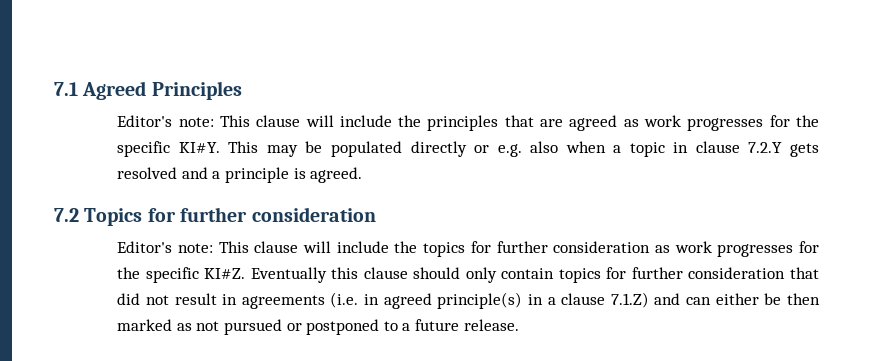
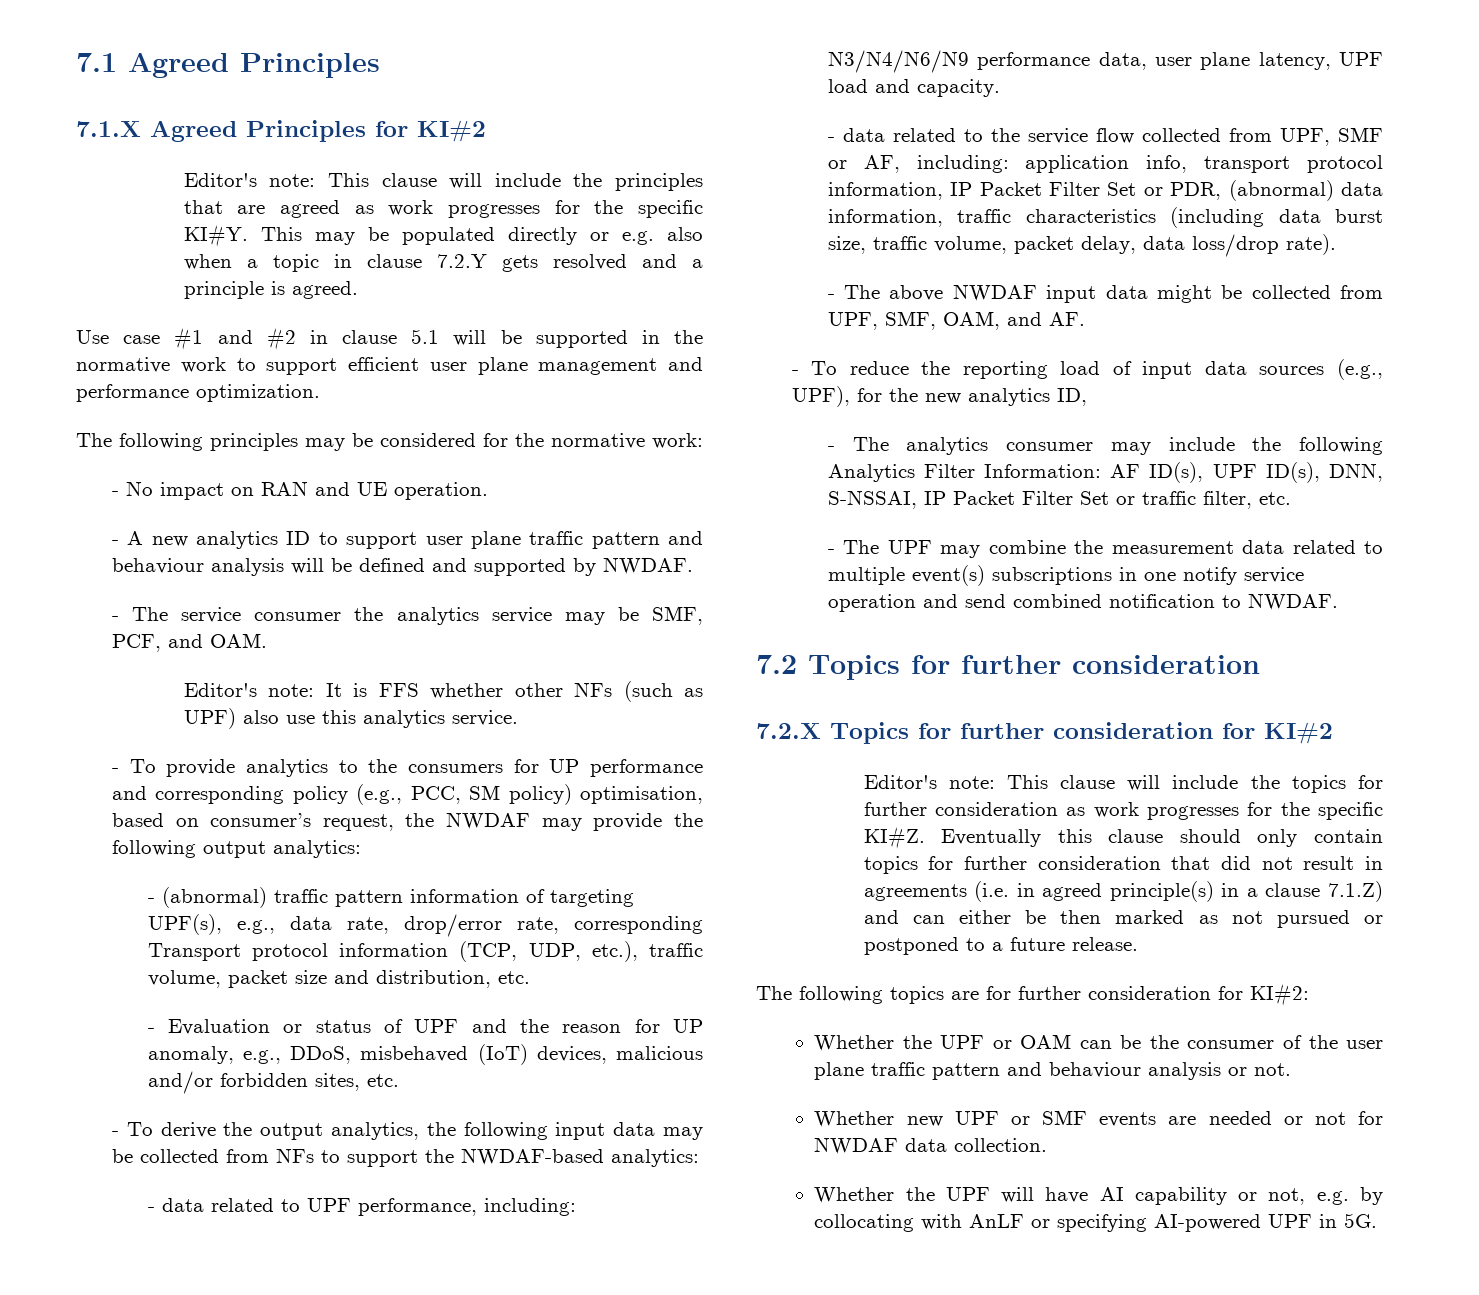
(242, 90) none -> [76,120,486,142] // 7.1.X Agreed Principles for KI#2
(363, 175) none -> [76,327,703,350] [76,357,703,375] [76,384,320,402] [76,433,703,451] [111,481,488,500] [111,531,703,549] [111,557,693,576] [111,606,703,625] [111,633,267,652] [183,681,703,702] [183,708,518,729] [111,759,703,777] [111,784,703,805] [111,812,703,831] [111,840,361,858] [147,887,634,908] [147,914,703,937] [147,941,703,962] [147,970,530,988] [147,1019,703,1035] [147,1044,703,1065] [147,1071,399,1094] [111,1122,703,1140] [111,1148,699,1167] [147,1198,576,1216] [827,50,1383,73] [827,79,1000,97] [827,127,1383,146] [827,155,1383,173] [827,180,1384,201] [827,207,1383,228] [827,234,1336,257] [827,284,1383,303] [827,311,1085,330] [791,359,1383,380] [791,386,1087,407] [827,437,1383,455] [827,462,1383,483] [827,490,1291,509] [827,540,1383,558] [827,565,1304,586] [827,593,1338,612] // Use case #1 and #2 in clause 5.1 will be supported in the normative work to support efficient user plane management and performance optimization. // The following principles may be considered for the normative work: // - No impact on RAN and UE operation. // - A new analytics ID to support user plane traffic pattern and behaviour analysis will be defined and supported by NWDAF. // - The service consumer the analytics service may be SMF, PCF, and OAM. // Editor's note: It is FFS whether other NFs (such as UPF) also use this analytics service. // - To provide analytics to the consumers for UP performance and corresponding policy (e.g., PCC, SM policy) optimisation, based on consumer’s request, the NWDAF may provide the following output analytics: // - (abnormal) traffic pattern information of targeting UPF(s), e.g., data rate, drop/error rate, corresponding Transport protocol information (TCP, UDP, etc.), traffic volume, packet size and distribution, etc. // - Evaluation or status of UPF and the reason for UP anomaly, e.g., DDoS, misbehaved (IoT) devices, malicious and/or forbidden sites, etc. // - To derive the output analytics, the following input data may be collected from NFs to support the NWDAF-based analytics: // - data related to UPF performance, including: N3/N4/N6/N9 performance data, user plane latency, UPF load and capacity. // - data related to the service flow collected from UPF, SMF or AF, including: application info, transport protocol information, IP Packet Filter Set or PDR, (abnormal) data information, traffic characteristics (including data burst size, traffic volume, packet delay, data loss/drop rate). // - The above NWDAF input data might be collected from UPF, SMF, OAM, and AF. // - To reduce the reporting load of input data sources (e.g., UPF), for the new analytics ID, // - The analytics consumer may include the following Analytics Filter Information: AF ID(s), UPF ID(s), DNN, S-NSSAI, IP Packet Filter Set or traffic filter, etc. // - The UPF may combine the measurement data related to multiple event(s) subscriptions in one notify service operation and send combined notification to NWDAF.
(376, 214) none -> [756,722,1333,744] // 7.2.X Topics for further consideration for KI#2
(519, 325) none -> [756,983,1309,1006] [814,1034,1383,1051] [814,1062,1292,1080] [814,1110,1383,1127] [814,1137,1048,1154] [814,1187,1383,1205] [814,1213,1378,1232] // The following topics are for further consideration for KI#2: // Whether the UPF or OAM can be the consumer of the user plane traffic pattern and behaviour analysis or not. // Whether new UPF or SMF events are needed or not for NWDAF data collection. // Whether the UPF will have AI capability or not, e.g. by collocating with AnLF or specifying AI-powered UPF in 5G.

